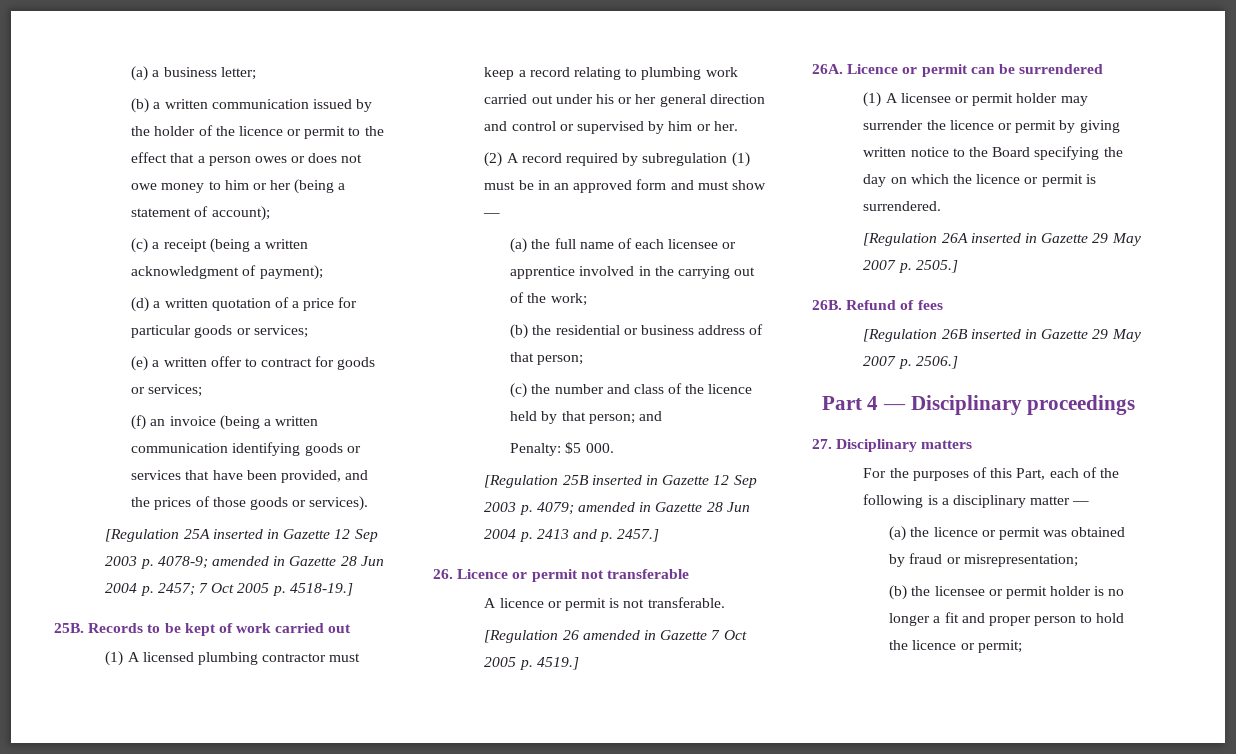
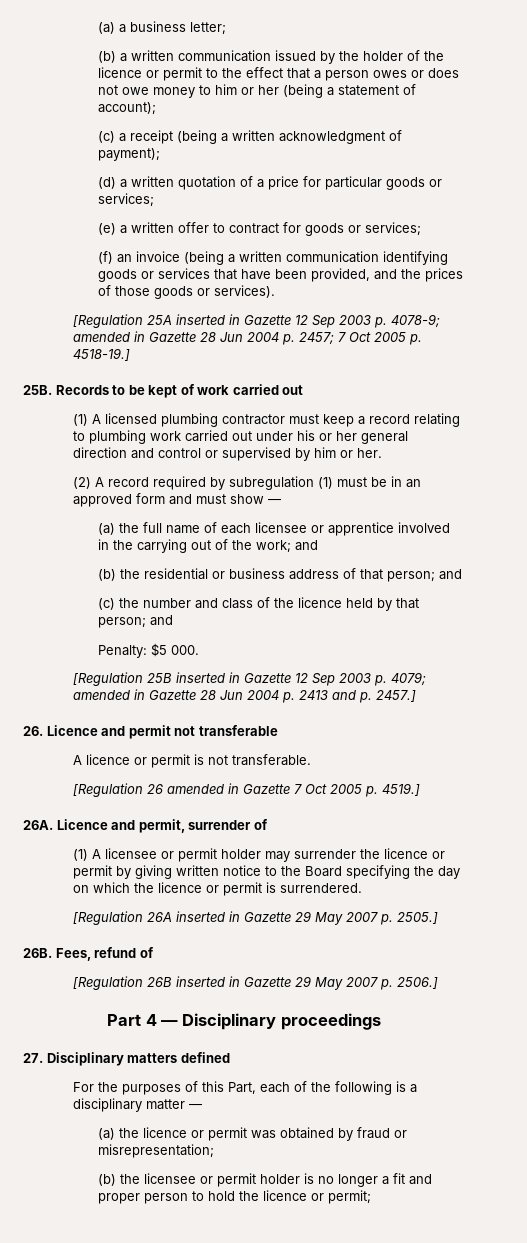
(587, 299) none -> [295,540,319,551] and
(584, 360) none -> [439,569,463,580] and
[512,572,528,579] or -> [101,726,126,736] and
[902,64,1104,77] or permit can be surrendered -> [111,819,268,833] and permit, surrender of
[846,300,943,310] Refund of fees -> [55,947,154,961] Fees, refund of
(973, 444) none -> [180,1052,230,1063] defined

